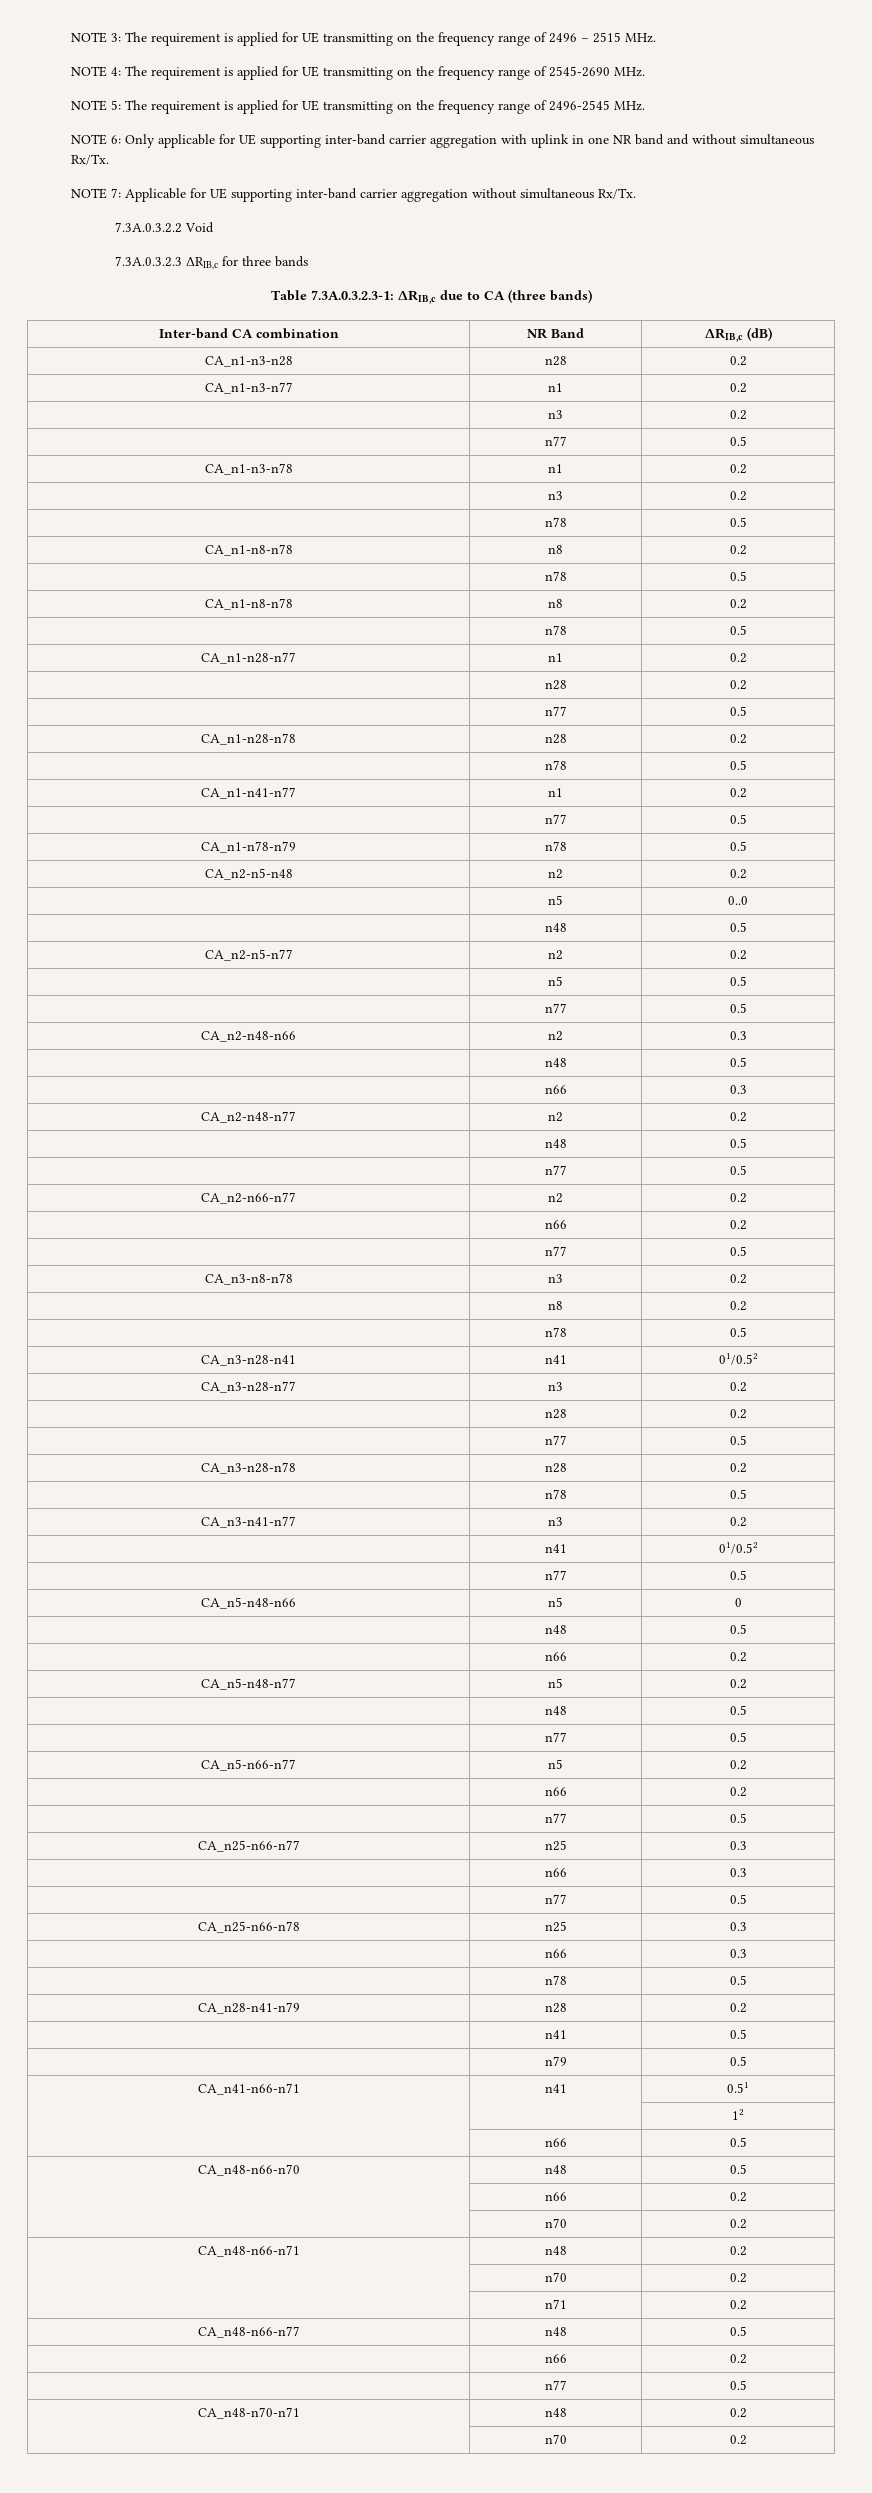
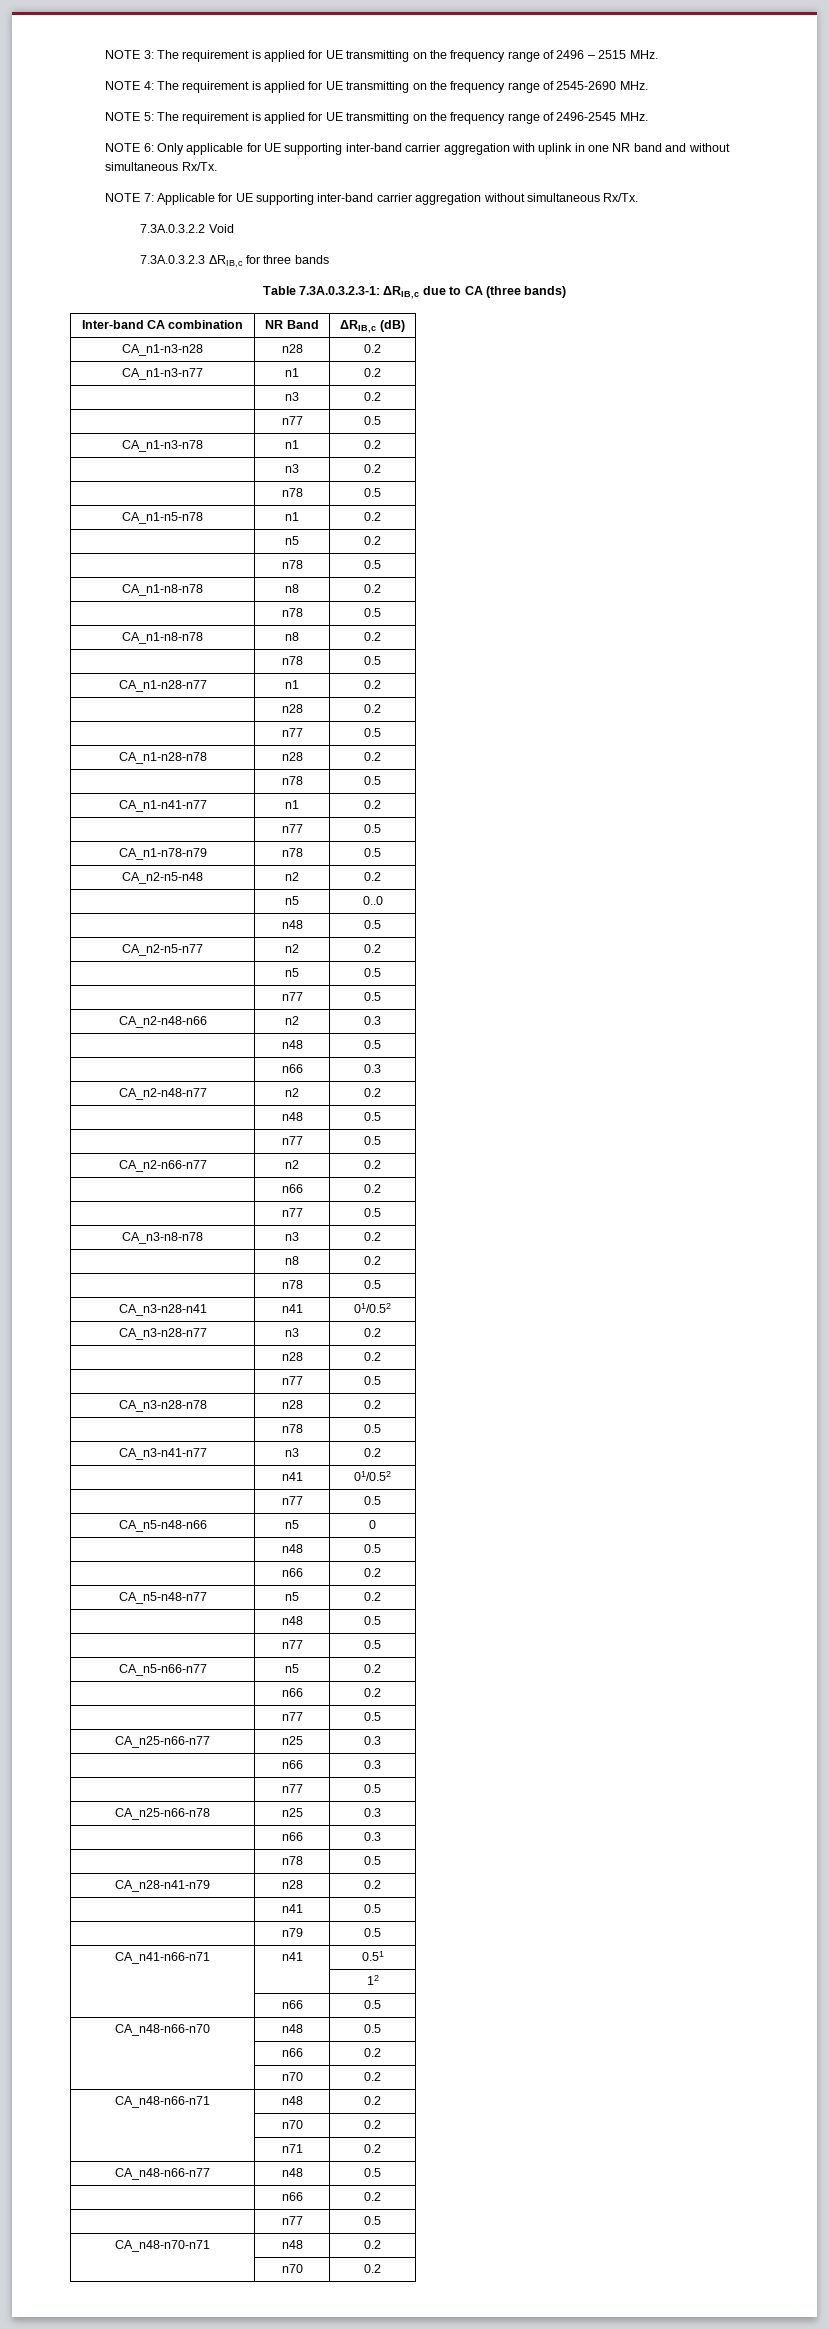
(747, 522) none -> [122,512,203,524] [285,512,299,521] [364,512,381,521] [285,536,299,545] [364,536,381,545] [281,560,303,569] [364,560,381,569] // CA_n1-n5-n78 | n1 | 0.2 // | n5 | 0.2 // | n78 | 0.5

